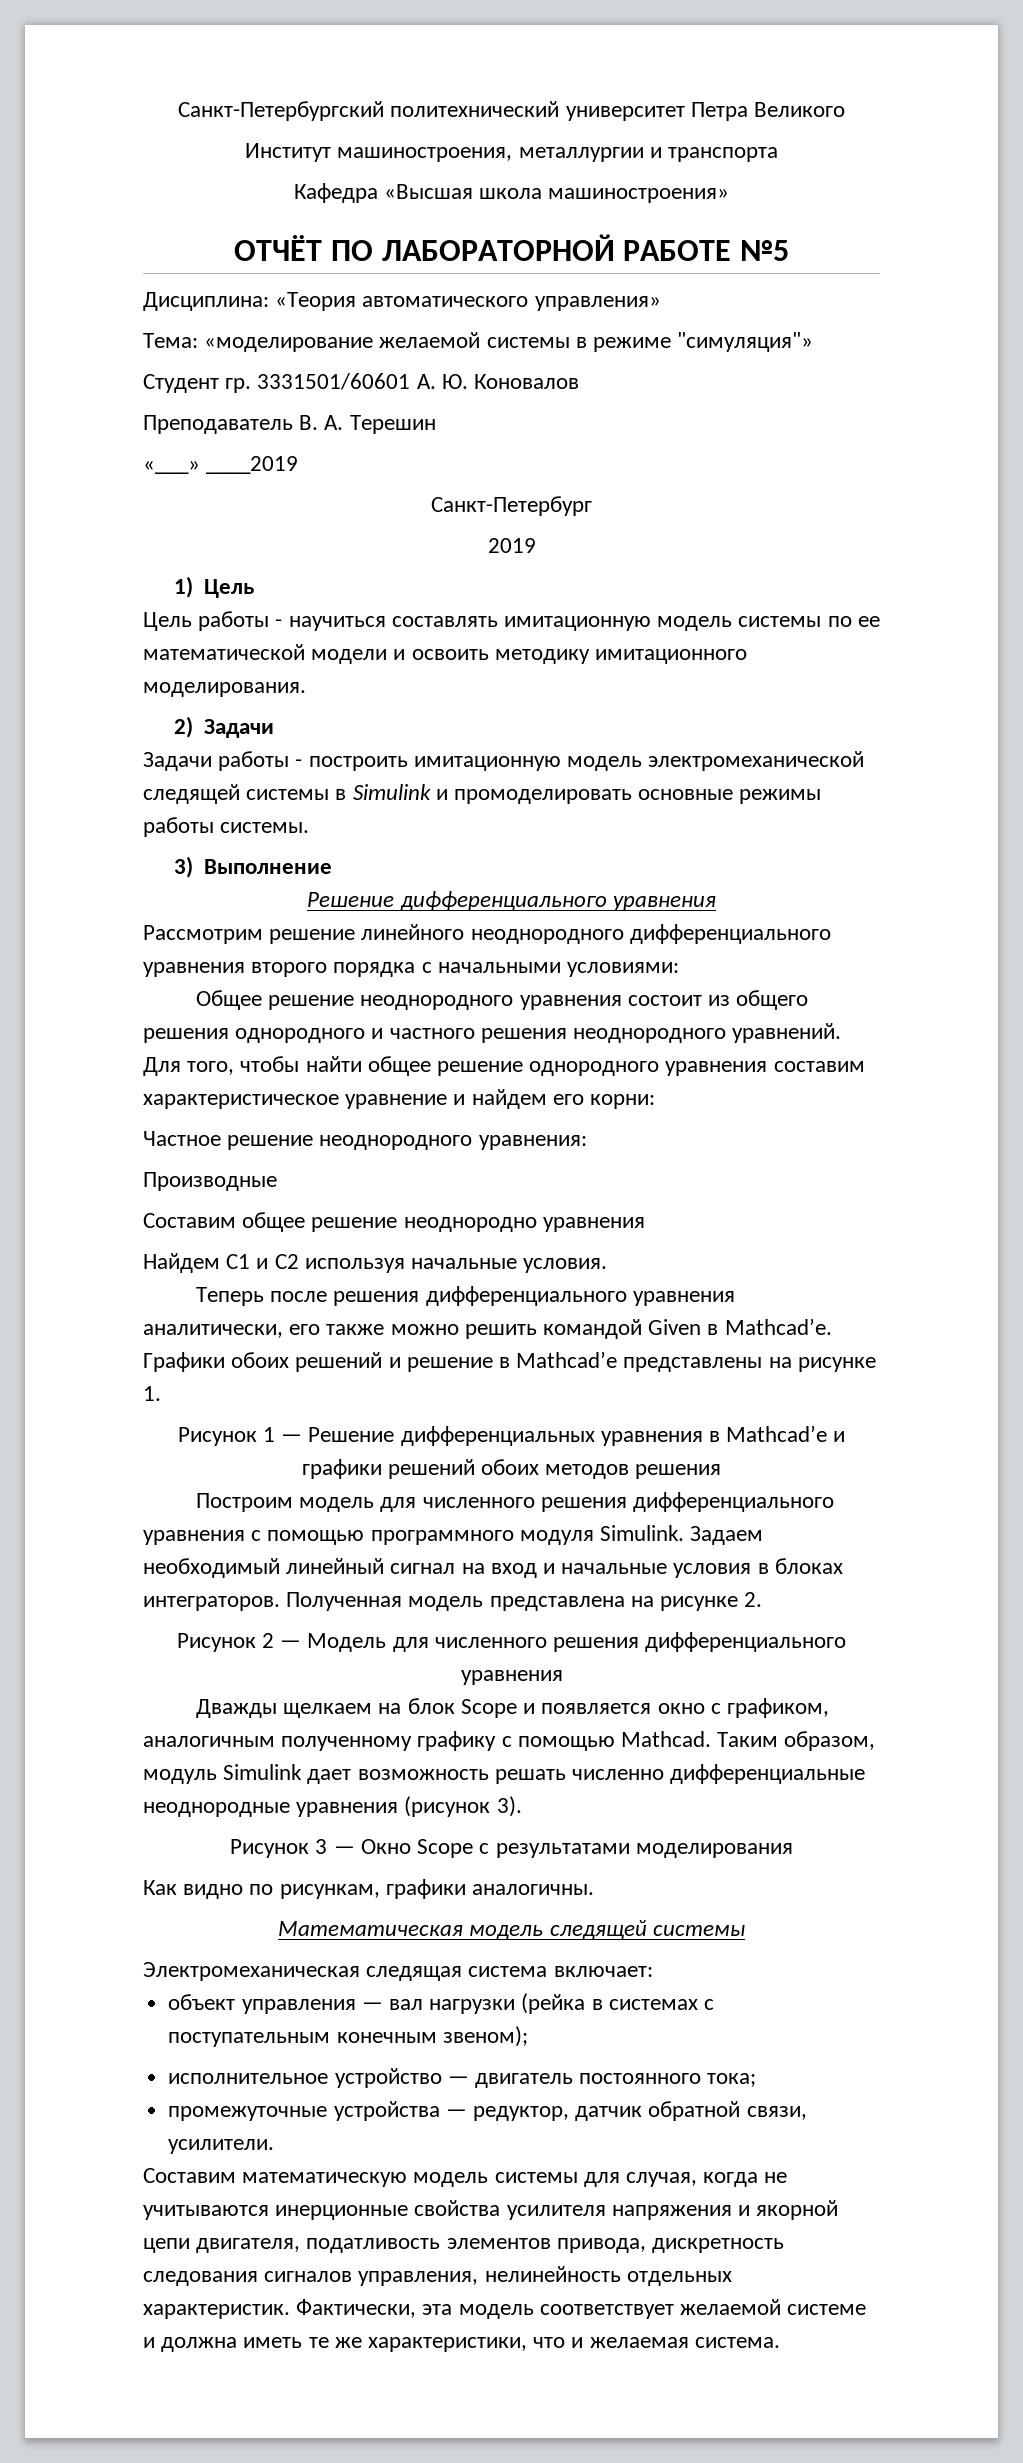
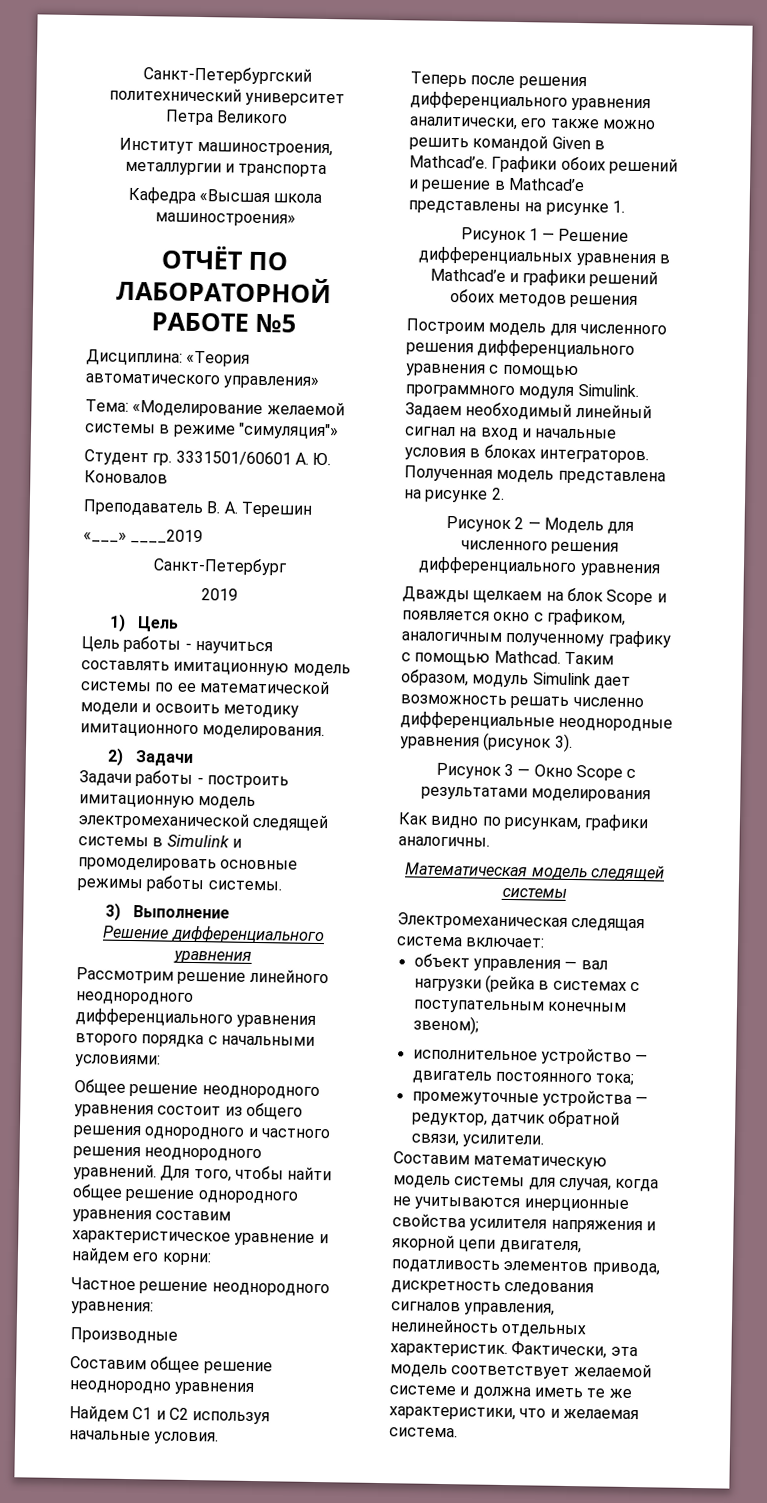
[204,337,374,352] «моделирование -> [132,399,264,418] «Моделирование

